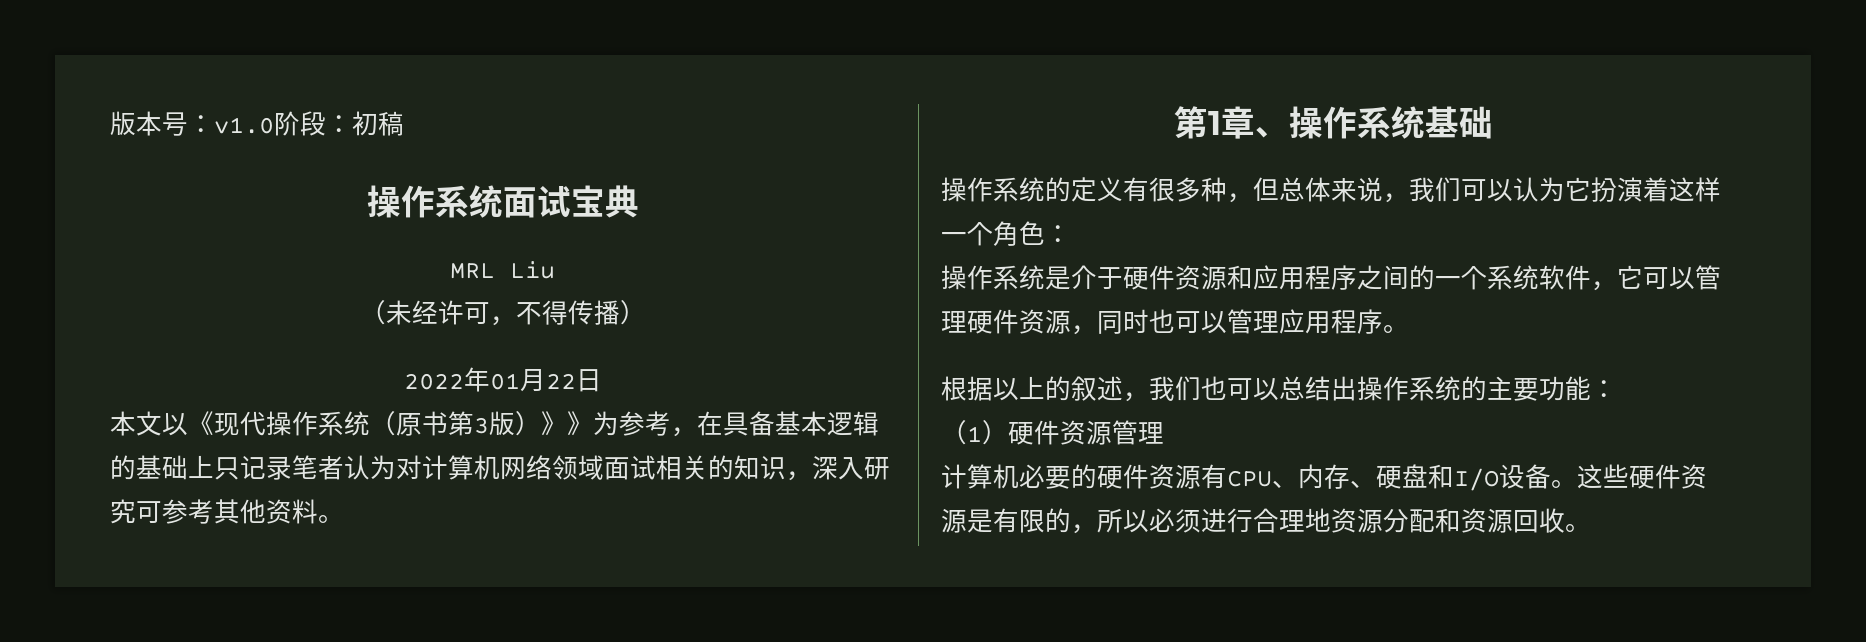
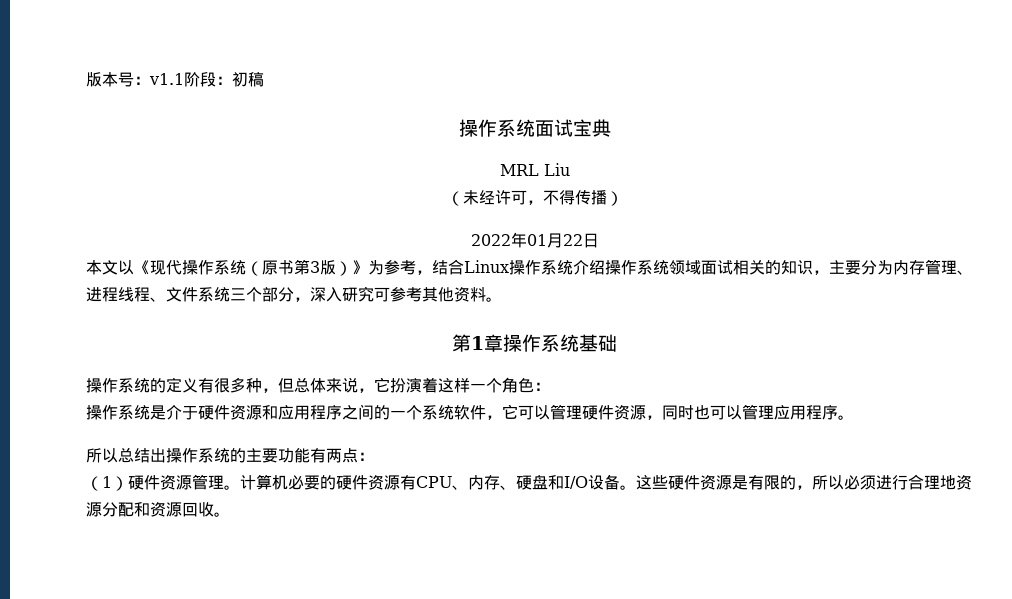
[214,117,274,134] v1.0 -> [149,73,184,85] v1.1
[567,411,593,435] 》 -> (368, 267) none
[697,411,879,436] [110,455,552,480] 在具备基本逻辑的基础上只记录笔者认为对计算机网络 -> [432,259,669,275] 结合Linux操作系统介绍操作系统
(812, 476) none -> [829,259,973,275] [86,287,310,302] 主要分为内存管理、进程线程、文件系统三个部分，
[1255,127,1289,138] 、 -> (503, 343) none
[1409,177,1565,202] 我们可以认为 -> (374, 390) none
[941,376,1253,402] 根据以上的叙述，我们也可 -> [86,448,102,463] 所
(1591, 388) none -> [310,448,358,463] 有两点
(1164, 433) // -> [224,485,240,490] 。

